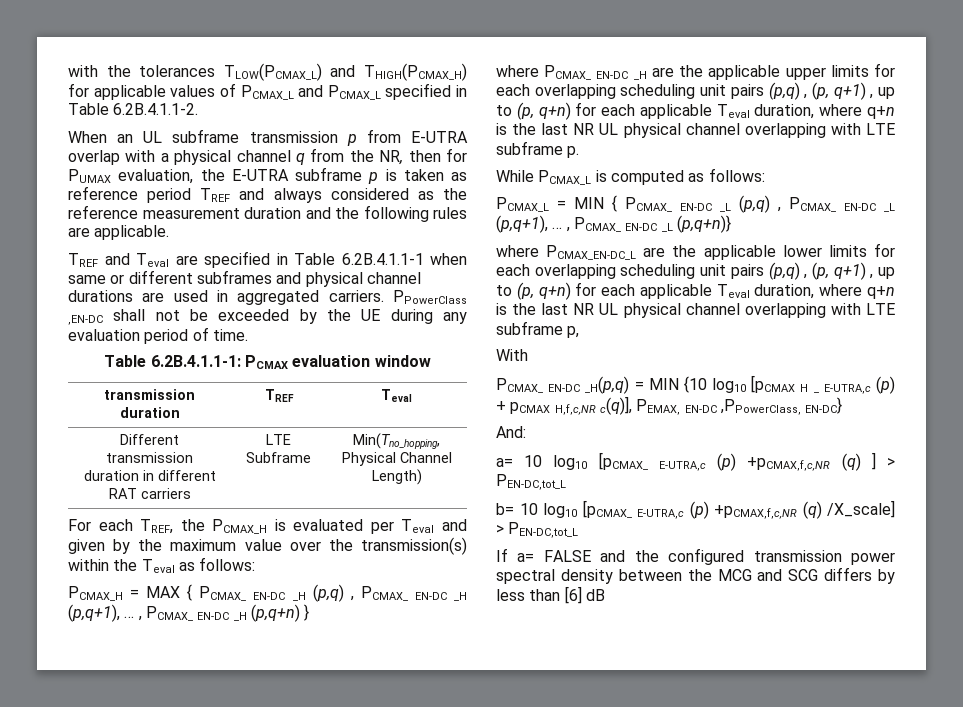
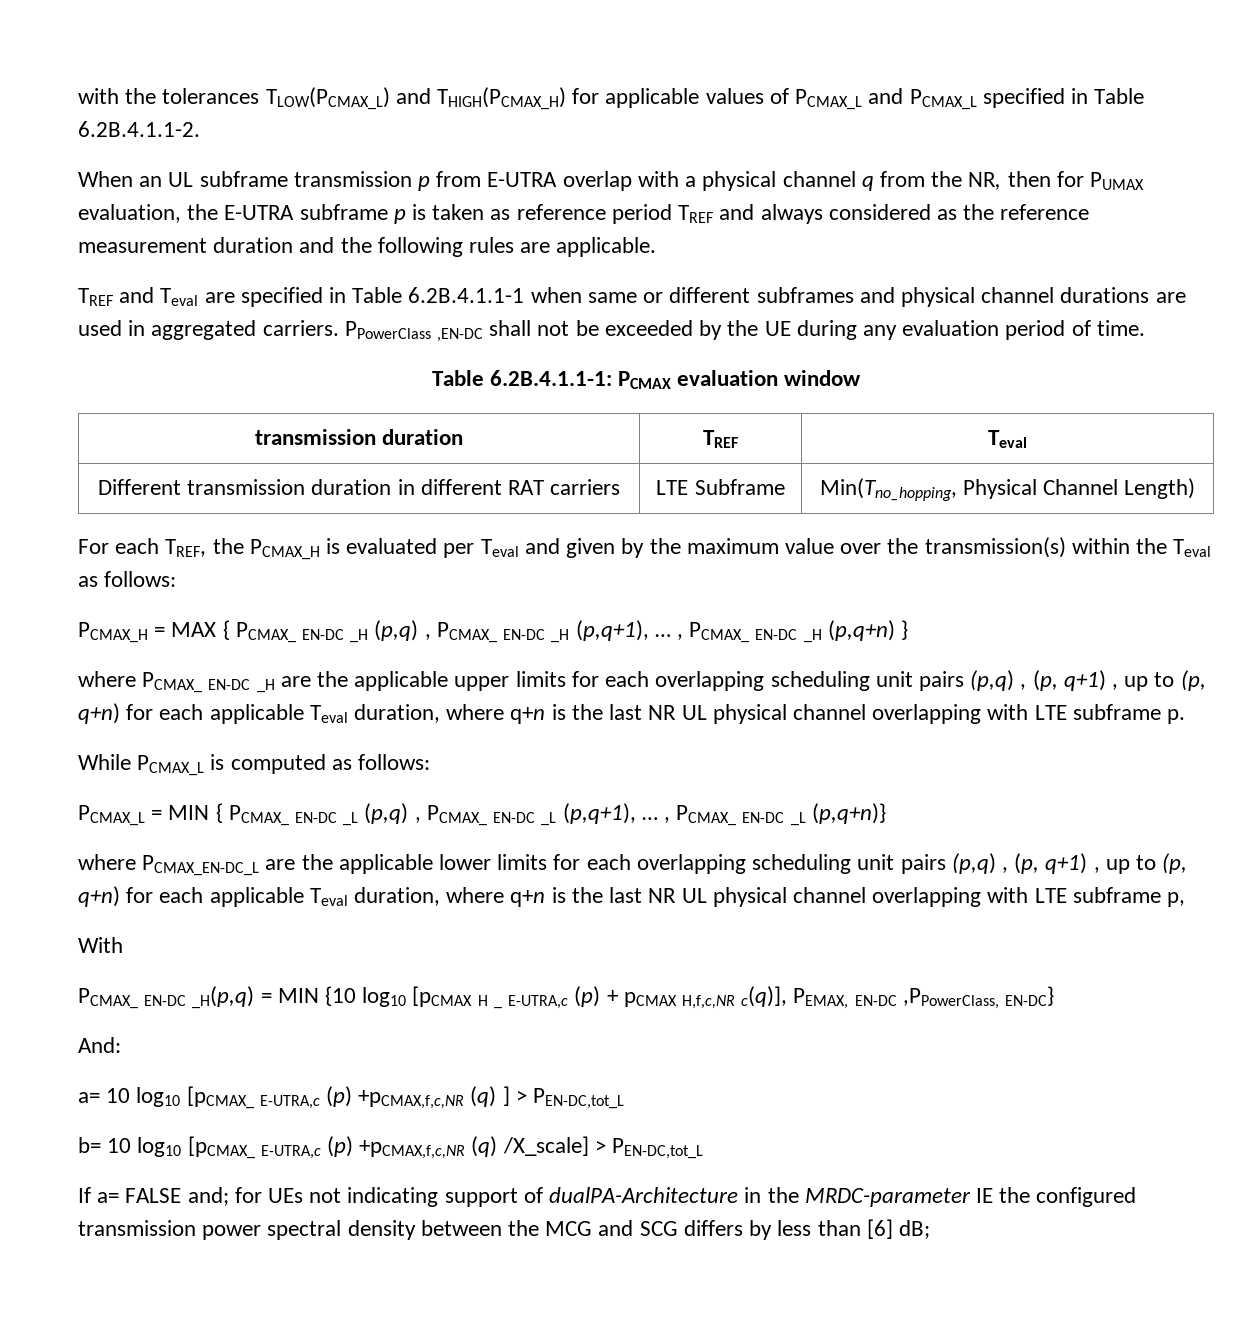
[600,550,626,562] and -> [187,1187,993,1207] and; for UEs not indicating support of dualPA-Architecture in the MRDC-parameter IE
[585,589,605,601] dB -> [898,1220,930,1239] dB;

